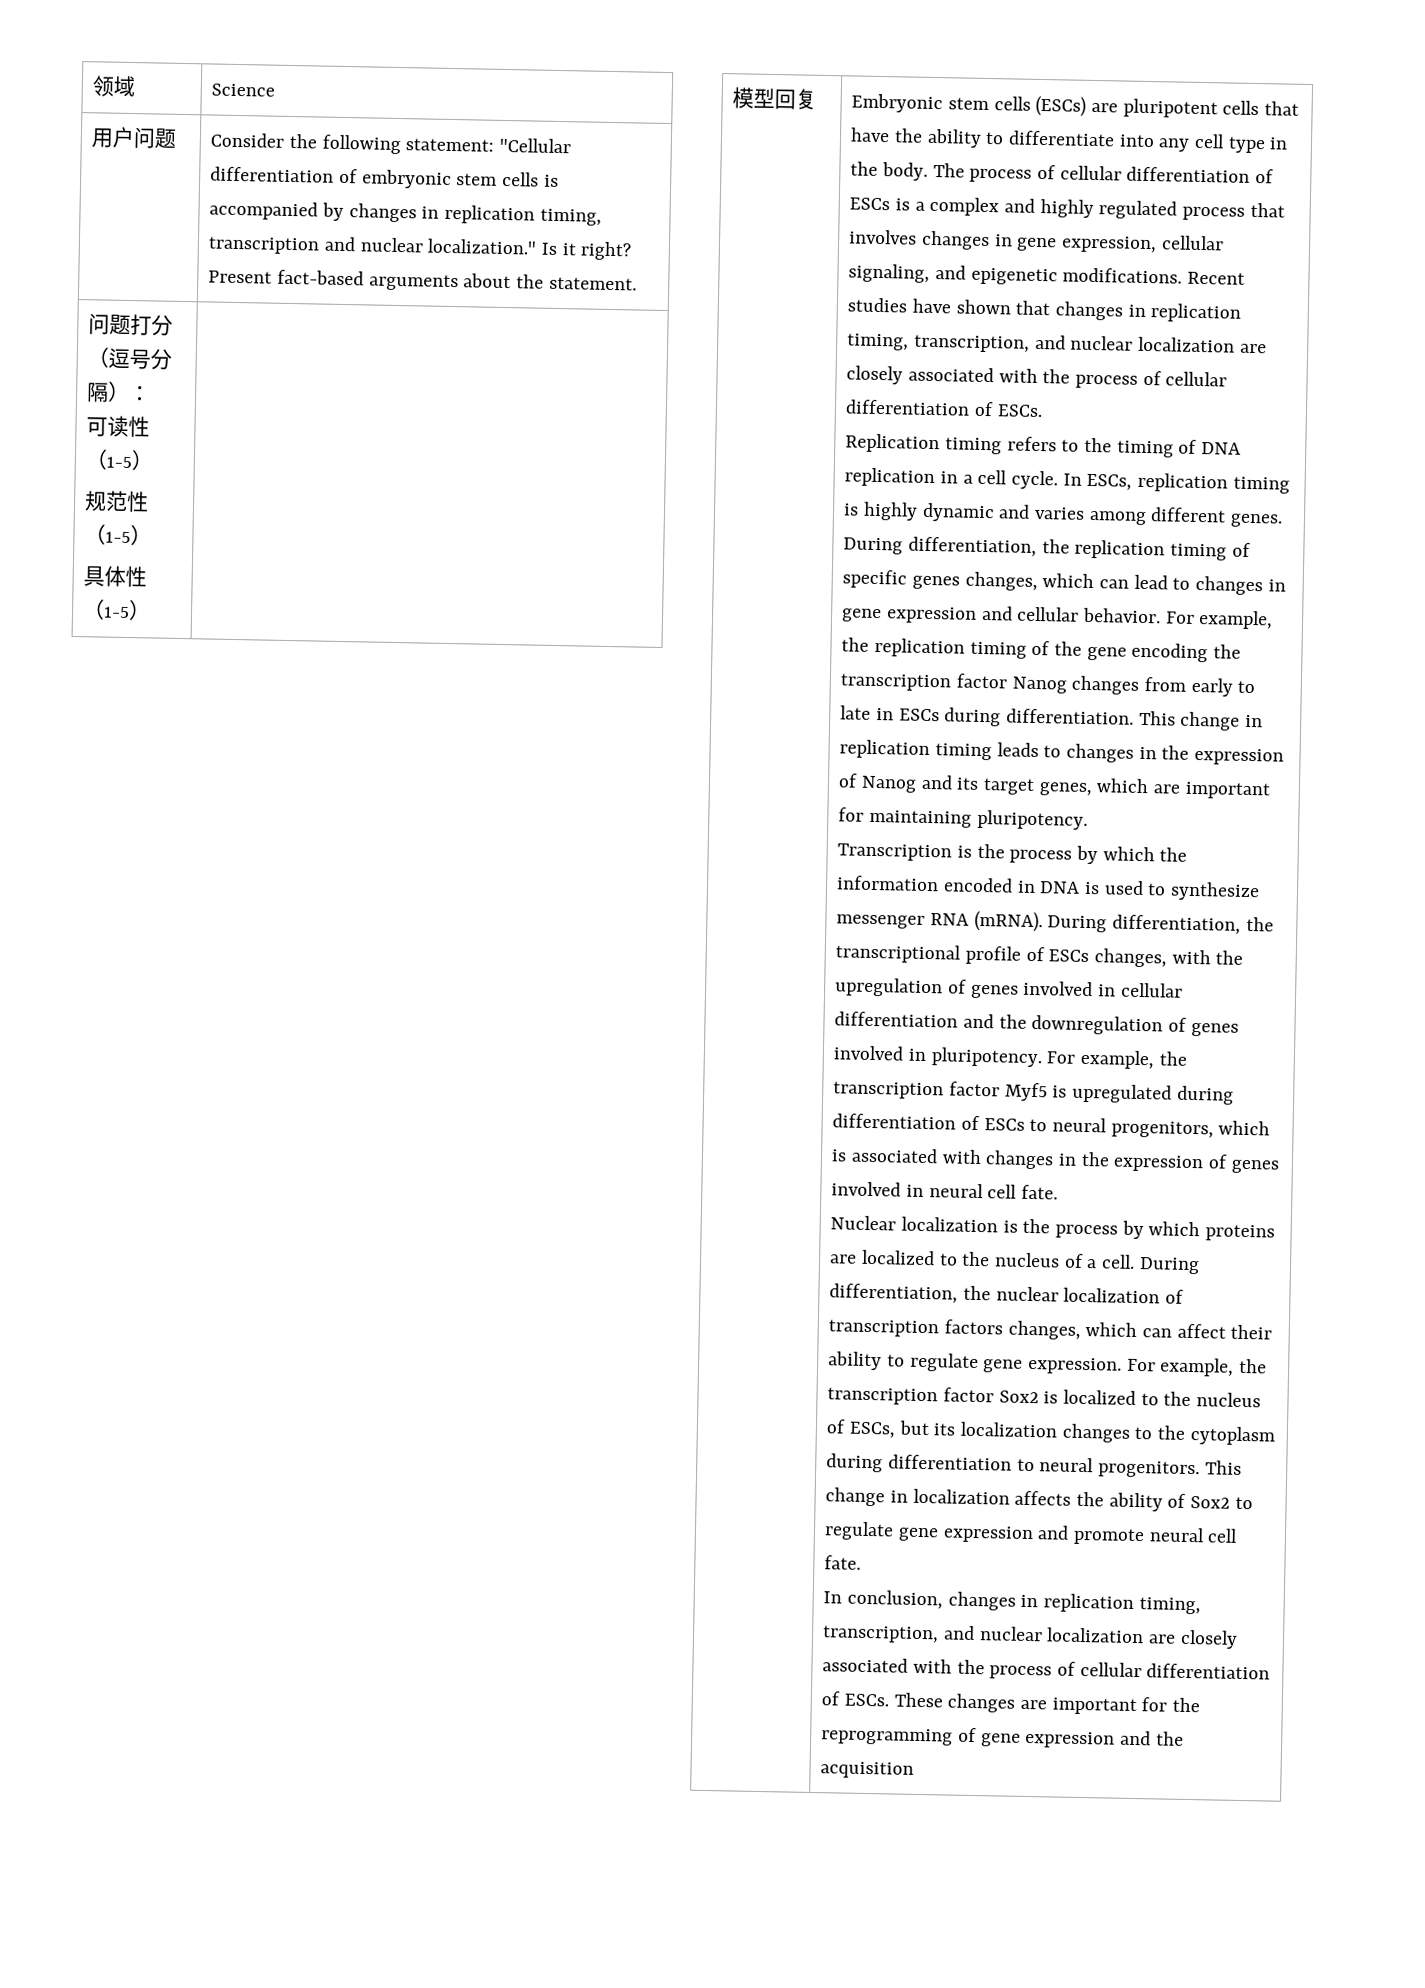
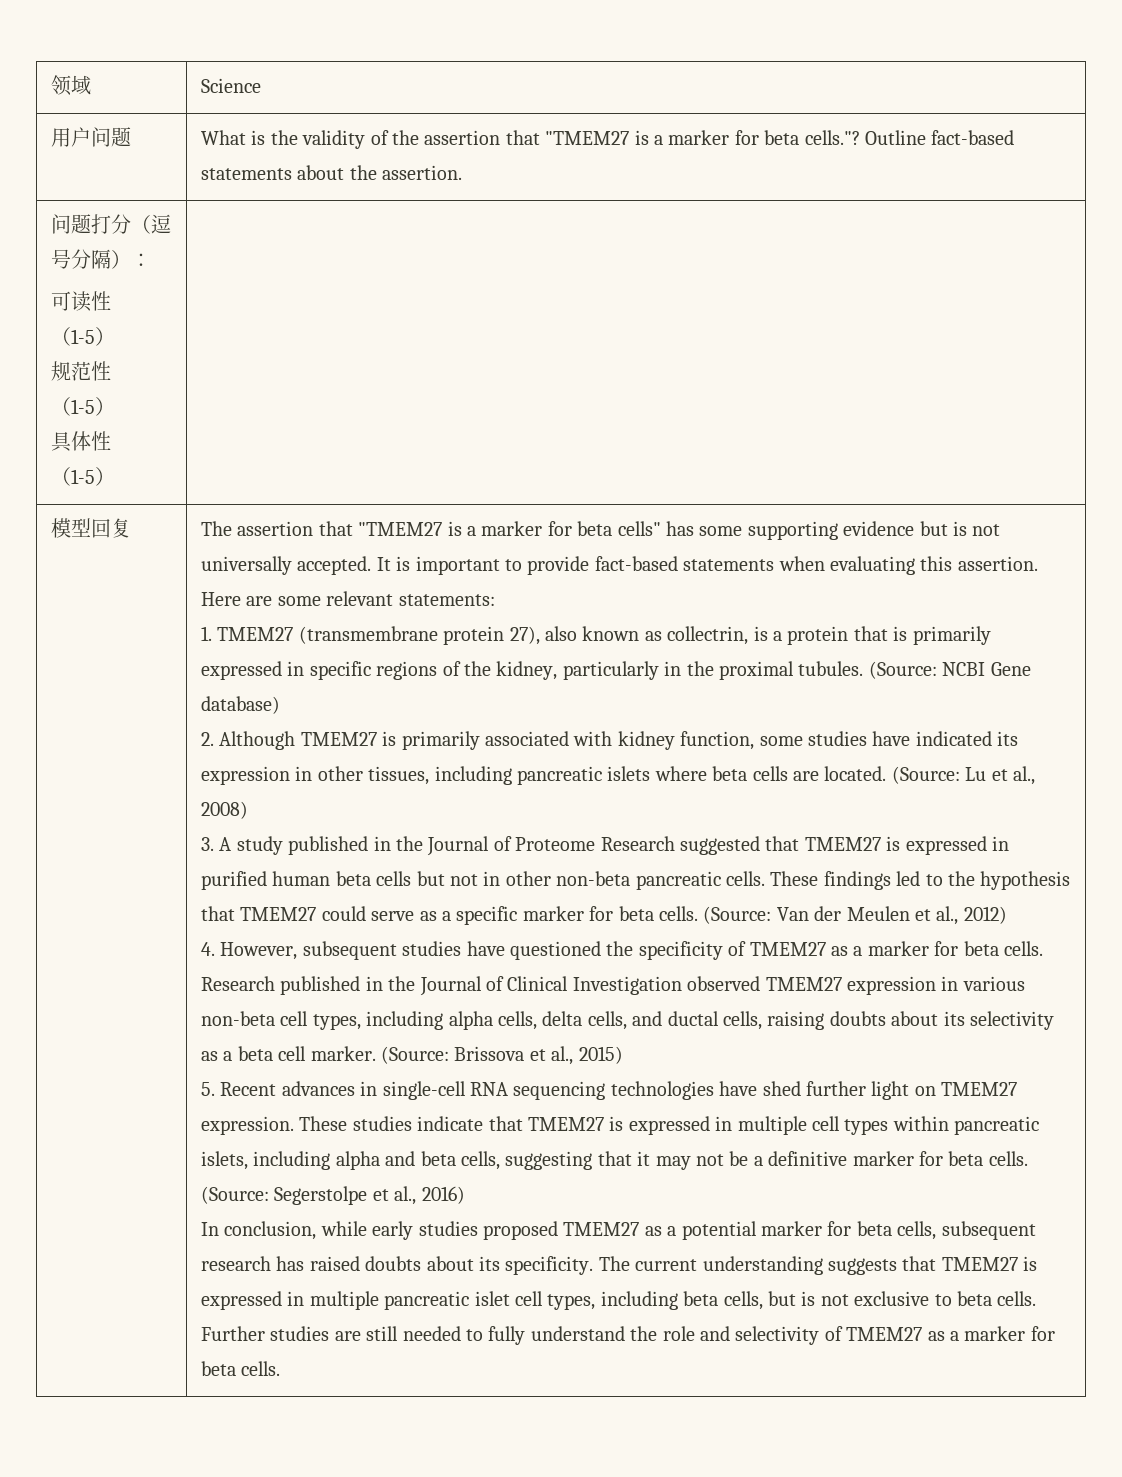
[210,132,571,155] [210,166,559,189] [209,200,602,226] [208,236,633,261] [208,269,459,292] Consider the following statement: "Cellular differentiation of embryonic stem cells is accompanied by changes in replication timing, transcription and nuclear localization." Is it right? Present fact-based arguments -> [200,130,1015,149] [200,168,292,180] What is the validity of the assertion that "TMEM27 is a marker for beta cells."? Outline fact-based statements
[548,276,637,291] statement. -> [382,165,463,180] assertion.
[851,93,1299,119] [850,127,1289,154] [850,161,1274,184] [849,196,1285,221] [849,229,1224,254] [848,263,1245,286] [847,297,1242,323] [847,333,1267,354] [846,365,1228,389] [845,399,1043,418] [845,433,1241,458] [844,467,1290,494] [843,501,1283,528] [843,536,1251,561] [842,569,1286,596] [841,605,1274,630] [841,637,1241,663] [840,673,1256,697] [840,705,1263,731] [839,739,1284,766] [838,773,1271,800] [838,807,1088,830] [837,843,1188,865] [836,875,1260,902] [836,910,1274,935] [835,943,1244,968] [834,977,1183,999] [834,1011,1239,1037] [833,1045,1188,1070] [833,1081,1234,1105] [832,1113,1271,1139] [831,1147,1279,1174] [831,1181,1058,1200] [830,1215,1275,1242] [829,1249,1200,1275] [829,1283,1184,1304] [828,1319,1273,1340] [828,1351,1267,1377] [827,1387,1261,1408] [826,1419,1276,1446] [826,1453,1242,1479] [825,1487,1253,1512] [824,1521,1239,1546] [824,1555,862,1570] [823,1589,1201,1615] [822,1625,1238,1649] [822,1657,1271,1680] [821,1691,1200,1716] [821,1727,1184,1749] [820,1761,915,1779] Embryonic stem cells (ESCs) are pluripotent cells that have the ability to differentiate into any cell type in the body. The process of cellular differentiation of ESCs is a complex and highly regulated process that involves changes in gene expression, cellular signaling, and epigenetic modifications. Recent studies have shown that changes in replication timing, transcription, and nuclear localization are closely associated with the process of cellular differentiation of ESCs. // Replication timing refers to the timing of DNA replication in a cell cycle. In ESCs, replication timing is highly dynamic and varies among different genes. During differentiation, the replication timing of specific genes changes, which can lead to changes in gene expression and cellular behavior. For example, the replication timing of the gene encoding the transcription factor Nanog changes from early to late in ESCs during differentiation. This change in replication timing leads to changes in the expression of Nanog and its target genes, which are important for maintaining pluripotency. // Transcription is the process by which the information encoded in DNA is used to synthesize messenger RNA (mRNA). During differentiation, the transcriptional profile of ESCs changes, with the upregulation of genes involved in cellular differentiation and the downregulation of genes involved in pluripotency. For example, the transcription factor Myf5 is upregulated during differentiation of ESCs to neural progenitors, which is associated with changes in the expression of genes involved in neural cell fate. // Nuclear localization is the process by which proteins are localized to the nucleus of a cell. During differentiation, the nuclear localization of transcription factors changes, which can affect their ability to regulate gene expression. For example, the transcription factor Sox2 is localized to the nucleus of ESCs, but its localization changes to the cytoplasm during differentiation to neural progenitors. This change in localization affects the ability of Sox2 to regulate gene expression and promote neural cell fate. // In conclusion, changes in replication timing, transcription, and nuclear localization are closely associated with the process of cellular differentiation of ESCs. These changes are important for the reprogramming of gene expression and the acquisition -> [200,521,1001,540] [200,556,1038,575] [200,591,495,606] [200,626,991,645] [200,661,1031,680] [200,696,280,714] [200,731,1019,750] [200,766,1035,785] [200,801,248,819] [200,836,1009,856] [200,871,1071,890] [200,906,1007,925] [200,941,1043,960] [200,976,1025,996] [200,1011,1054,1030] [200,1046,623,1065] [200,1081,1018,1100] [200,1116,1040,1135] [200,1151,1028,1170] [200,1186,465,1205] [200,1221,1036,1240] [200,1256,1038,1275] [200,1291,1037,1310] [200,1326,1055,1345] [200,1361,281,1376] The assertion that "TMEM27 is a marker for beta cells" has some supporting evidence but is not universally accepted. It is important to provide fact-based statements when evaluating this assertion. Here are some relevant statements: // 1. TMEM27 (transmembrane protein 27), also known as collectrin, is a protein that is primarily expressed in specific regions of the kidney, particularly in the proximal tubules. (Source: NCBI Gene database) // 2. Although TMEM27 is primarily associated with kidney function, some studies have indicated its expression in other tissues, including pancreatic islets where beta cells are located. (Source: Lu et al., 2008) // 3. A study published in the Journal of Proteome Research suggested that TMEM27 is expressed in purified human beta cells but not in other non-beta pancreatic cells. These findings led to the hypothesis that TMEM27 could serve as a specific marker for beta cells. (Source: Van der Meulen et al., 2012) // 4. However, subsequent studies have questioned the specificity of TMEM27 as a marker for beta cells. Research published in the Journal of Clinical Investigation observed TMEM27 expression in various non-beta cell types, including alpha cells, delta cells, and ductal cells, raising doubts about its selectivity as a beta cell marker. (Source: Brissova et al., 2015) // 5. Recent advances in single-cell RNA sequencing technologies have shed further light on TMEM27 expression. These studies indicate that TMEM27 is expressed in multiple cell types within pancreatic islets, including alpha and beta cells, suggesting that it may not be a definitive marker for beta cells. (Source: Segerstolpe et al., 2016) // In conclusion, while early studies proposed TMEM27 as a potential marker for beta cells, subsequent research has raised doubts about its specificity. The current understanding suggests that TMEM27 is expressed in multiple pancreatic islet cell types, including beta cells, but is not exclusive to beta cells. Further studies are still needed to fully understand the role and selectivity of TMEM27 as a marker for beta cells.

